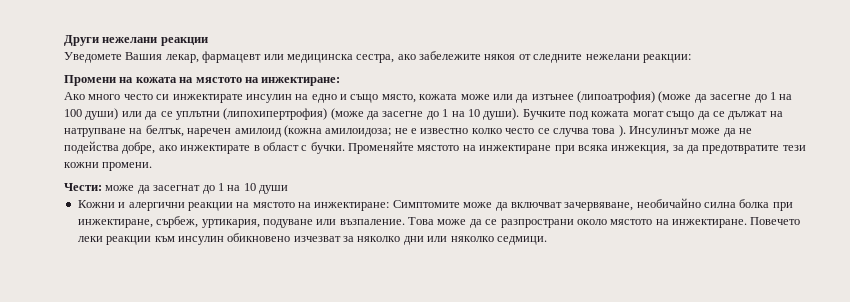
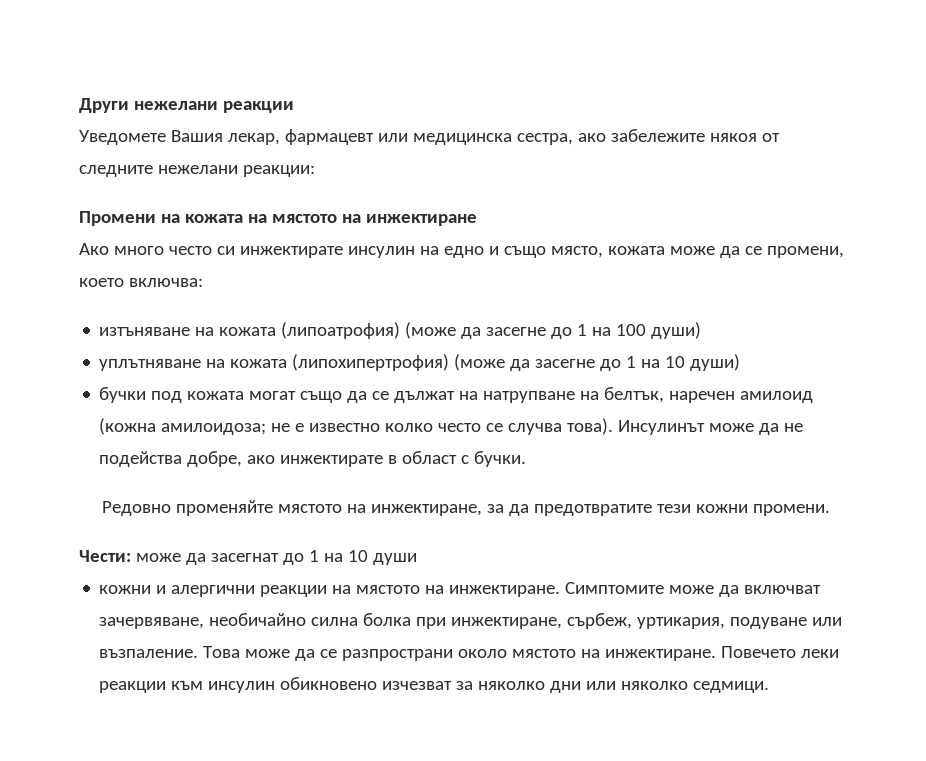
[261,77,341,86] инжектиране: -> [365,214,477,226] инжектиране
[492,94,574,103] или да изтънее -> [719,246,844,258] [79,278,203,287] [99,327,277,336] да се промени, което включва: // изтъняване на кожата
[121,111,220,120] или да се уплътни -> [99,359,288,371] // уплътняване на кожата
[483,108,566,120] души). Бучките -> [690,354,741,371] [99,387,147,403] души) // бучки
[592,125,626,137] това ). -> [567,418,614,435] това).
[348,141,670,154] Променяйте мястото на инжектиране при всяка инжекция, -> [101,500,482,516] // Редовно променяйте мястото на инжектиране,
[77,200,115,208] Кожни -> [99,585,152,594] кожни
[314,202,390,211] инжектиране: -> [449,585,561,597] инжектиране.

